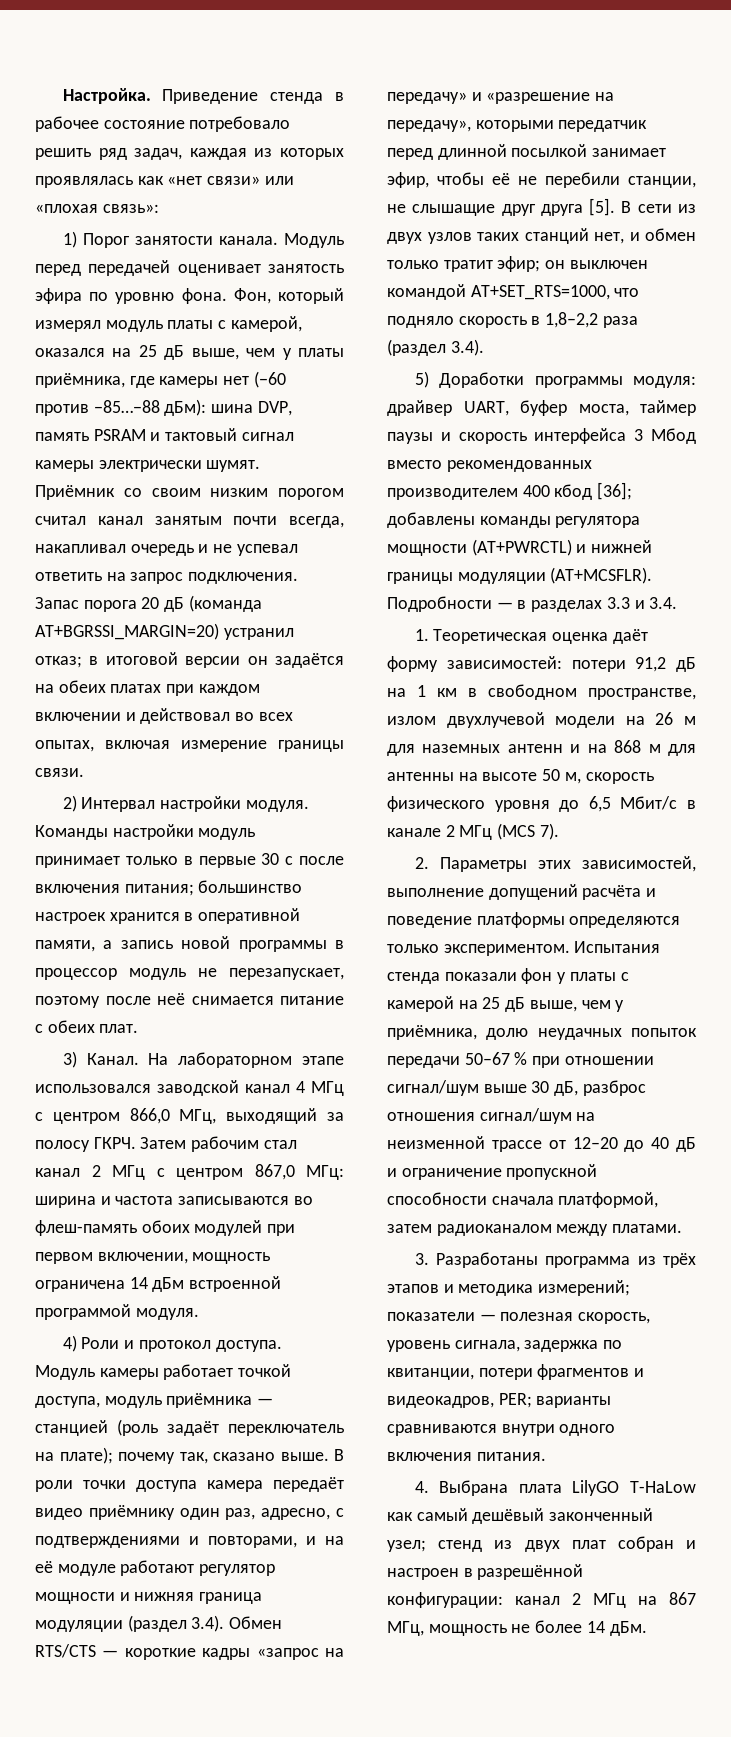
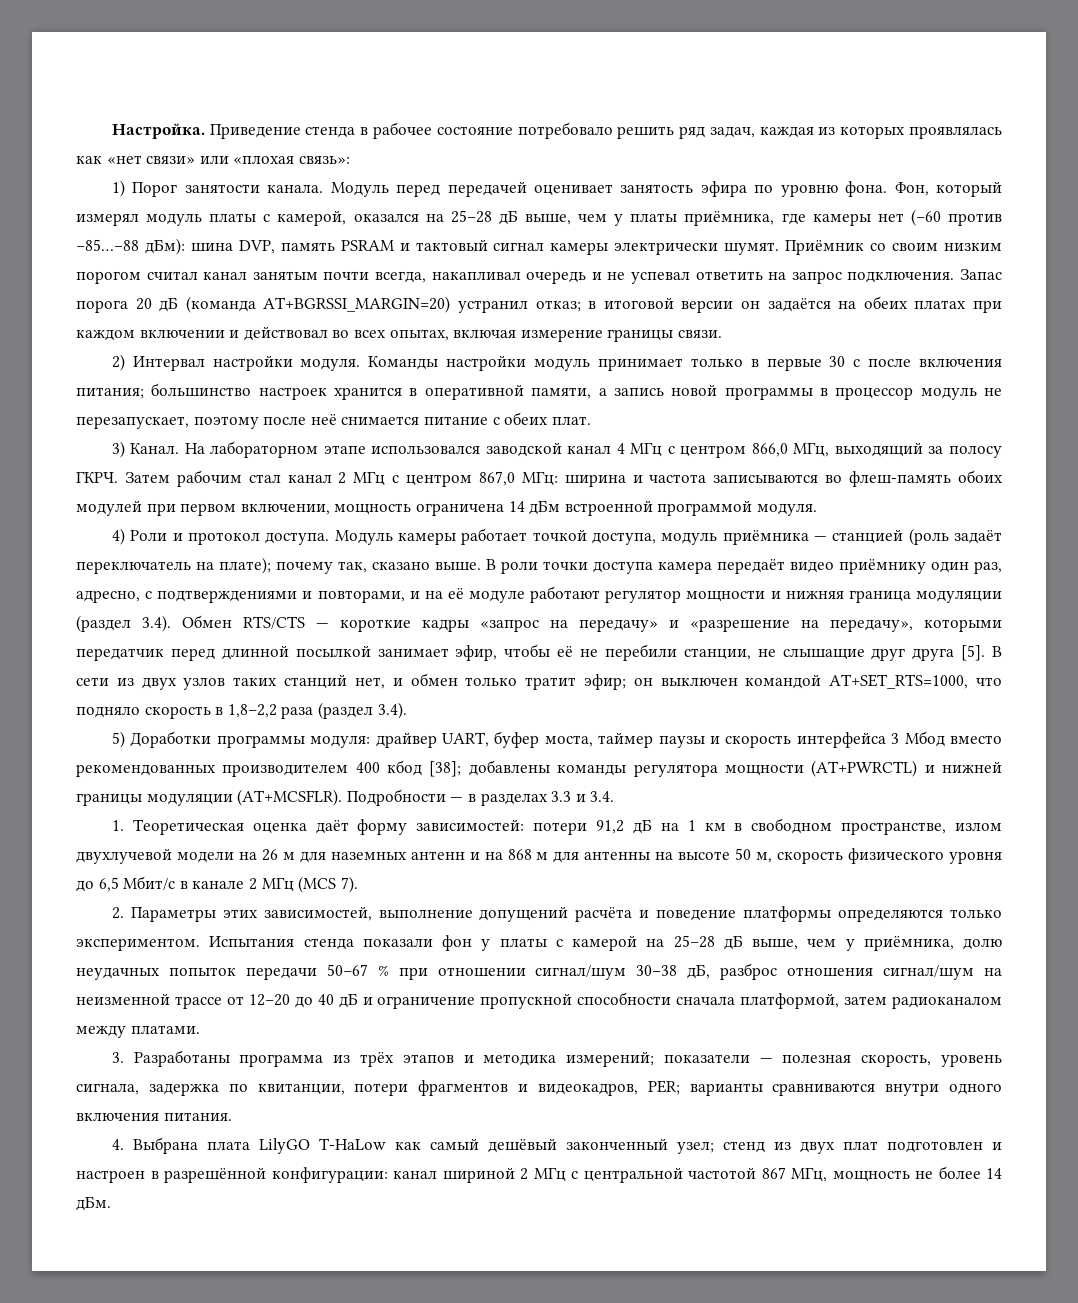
[138,345,157,357] 25 -> [450,210,492,223] 25–28
[597,482,633,500] [36]; -> [429,761,462,777] [38];
[482,997,501,1009] 25 -> [673,935,715,948] 25–28
[483,1081,550,1093] выше 30 -> [636,965,678,976] 30–38
[617,1536,674,1552] собран -> [886,1141,983,1153] подготовлен
[572,1593,657,1608] 2 МГц на -> [442,1167,756,1183] шириной 2 МГц с центральной частотой

